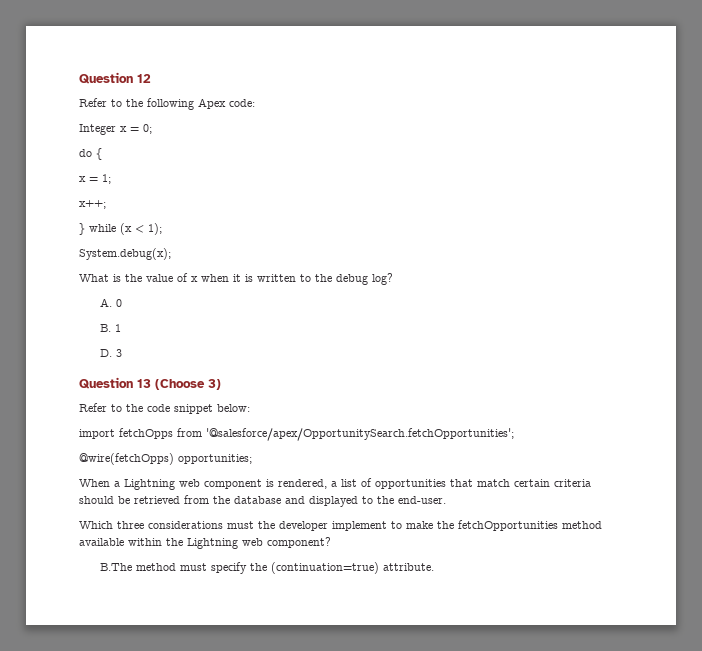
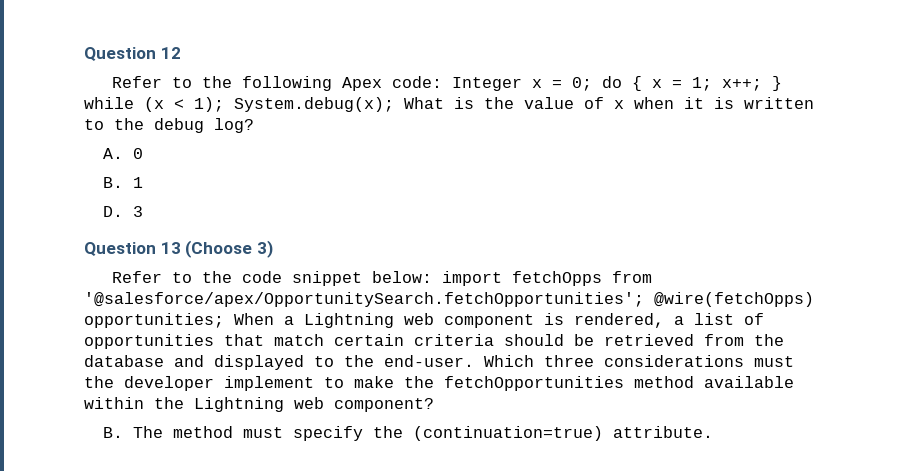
(255, 103) // -> (443, 82) none
(152, 129) // -> (593, 84) none
(102, 154) // -> (643, 83) none
(111, 179) // -> (713, 84) none
(106, 204) // -> (763, 85) none
(162, 229) // -> (224, 104) none
(171, 254) // -> (394, 104) none
(250, 408) // -> (433, 277) none
(514, 434) // -> (644, 299) none
(252, 459) // -> (224, 320) none
(446, 500) // -> (474, 361) none
[100,563,133,571] B.The -> [103,426,164,438] B. The

